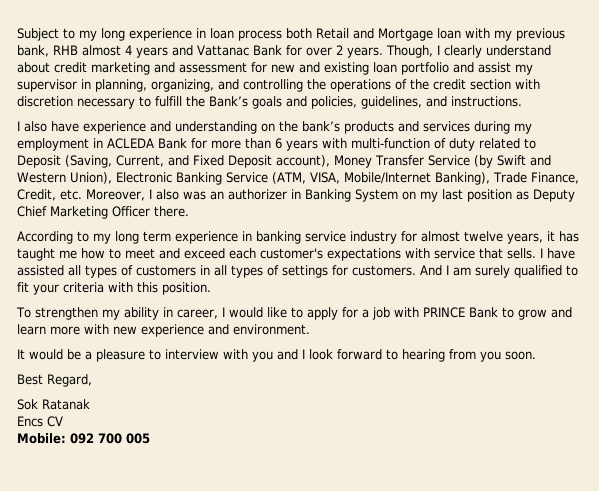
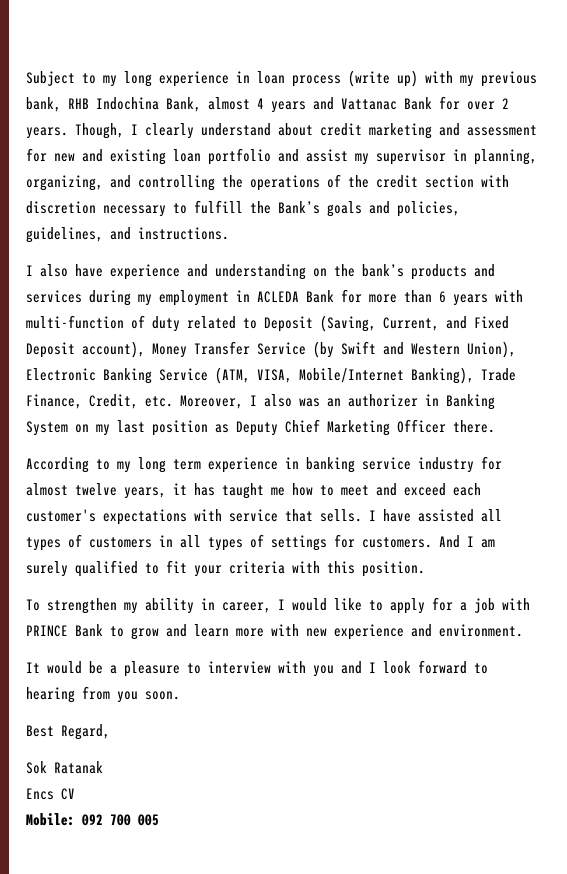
[286,28,461,41] both Retail and Mortgage loan -> [348,70,418,87] (write up)
(78, 50) none -> [96,97,201,112] Indochina Bank,

